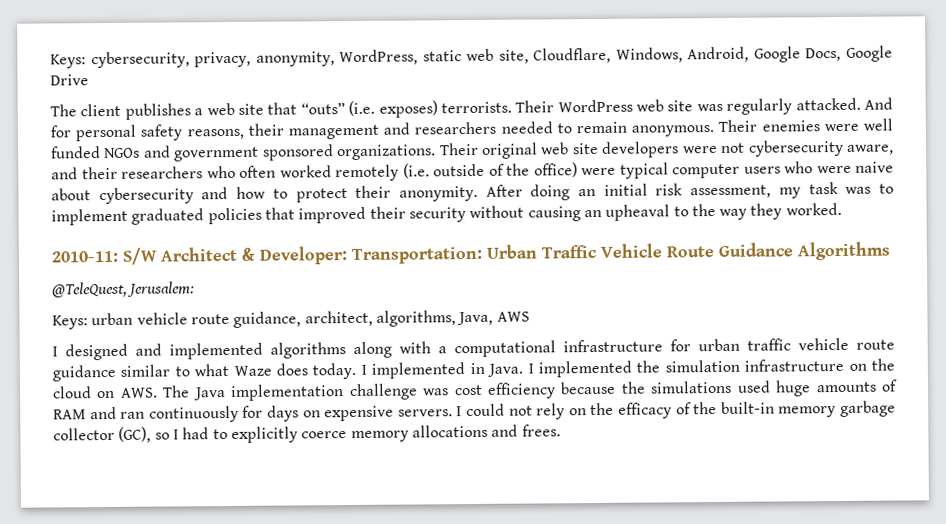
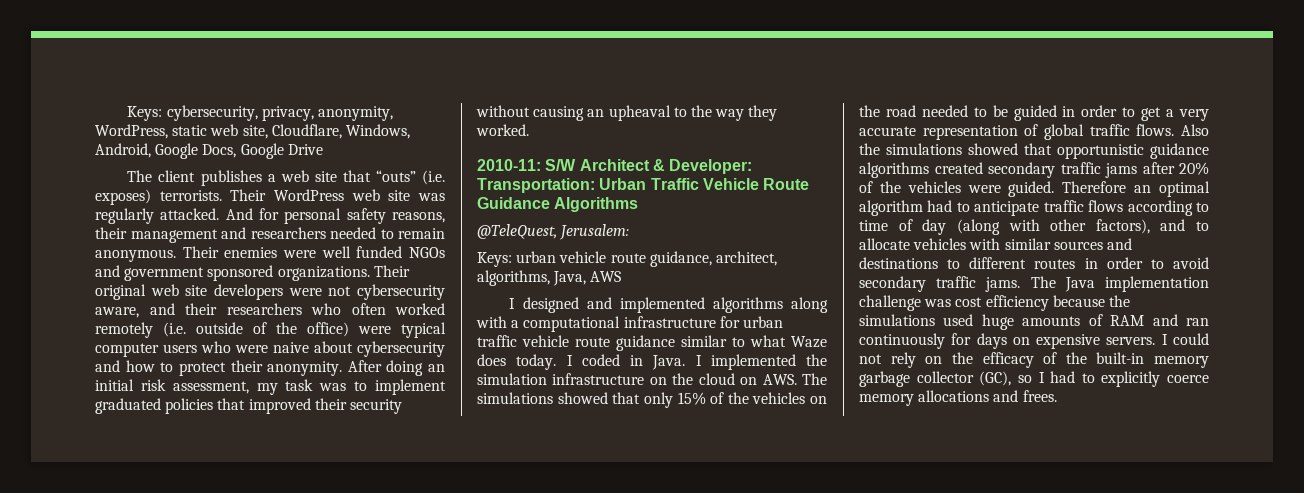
[371,362,466,379] implemented -> [581,354,620,366] coded
(191, 391) none -> [477,392,827,408] [859,105,1209,121] [859,124,1209,140] [859,143,1209,159] [859,162,1209,178] [859,181,1210,197] [859,200,1209,216] [859,219,1209,235] [859,238,1132,250] [859,257,1209,269] [859,276,1056,292] simulations showed that only 15% of the vehicles on the road needed to be guided in order to get a very accurate representation of global traffic flows. Also the simulations showed that opportunistic guidance algorithms created secondary traffic jams after 20% of the vehicles were guided. Therefore an optimal algorithm had to anticipate traffic flows according to time of day (along with other factors), and to allocate vehicles with similar sources and destinations to different routes in order to avoid secondary traffic jams. The

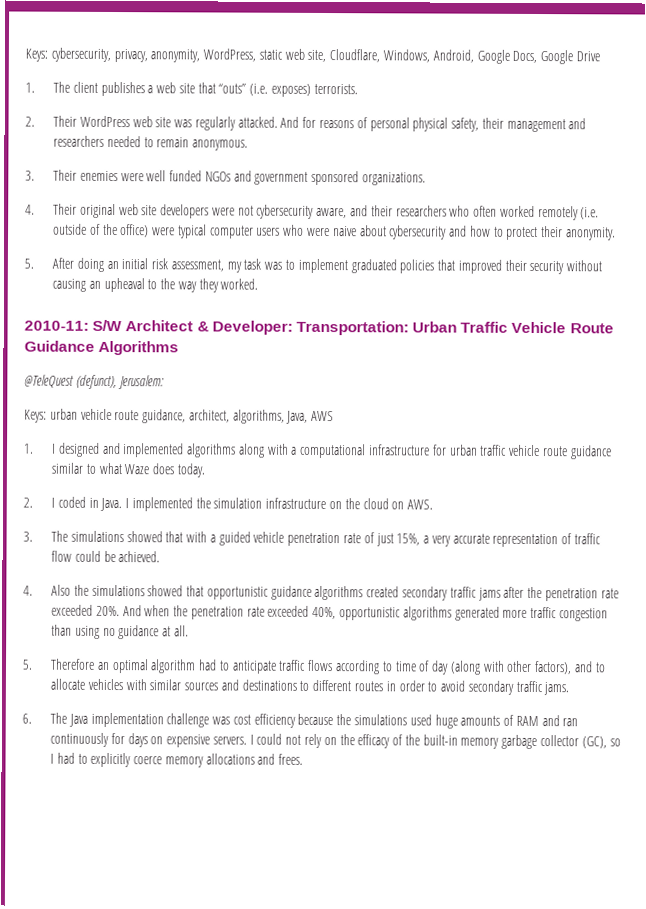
(323, 149) none -> [25,82,35,93] 1.
(222, 195) none -> [25,116,35,127] // 2.
[284,208,445,224] personal safety reasons, -> [318,117,480,132] reasons of personal physical safety,
(176, 255) none -> [25,170,35,181] // 3.
(370, 273) none -> [25,204,35,215] // 4.
(343, 368) none -> [24,258,34,269] // 5.
[477,224,557,239] @TeleQuest, -> [24,374,117,390] @TeleQuest (defunct),
(622, 276) none -> [24,443,34,454] 1.
(557, 362) none -> [23,497,33,508] // 2.
(797, 379) none -> [23,531,33,542] // 3.
[643,392,827,408] [859,105,1162,121] only 15% of the vehicles on the road needed to be guided in order to get -> [186,531,421,547] with a guided vehicle penetration rate of just 15%,
[1044,124,1175,140] global traffic flows. -> [573,533,601,545] [50,550,161,563] [23,585,33,596] traffic flow could be achieved. // 4.
[1179,162,1209,175] [859,181,1055,197] 20% of the vehicles were guided. -> [527,586,619,602] [50,604,608,622] [50,624,189,640] [22,659,33,670] the penetration rate exceeded 20%. And when the penetration rate exceeded 40%, opportunistic algorithms generated more traffic congestion than using no guidance at all. // 5.
(1021, 284) none -> [22,713,32,724] // 6.

